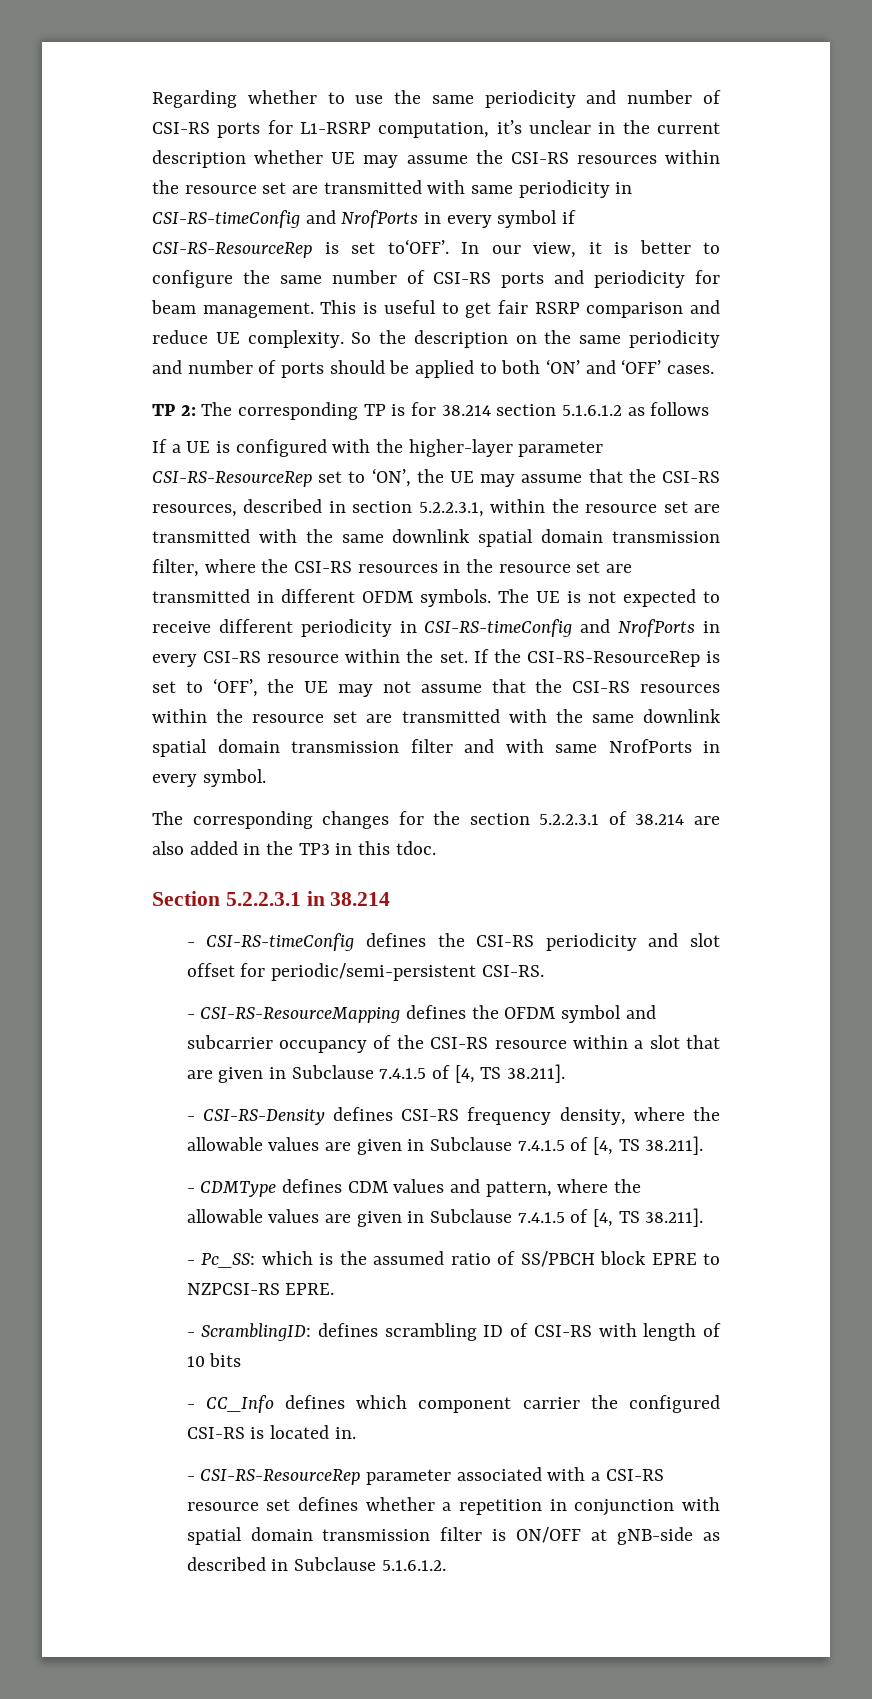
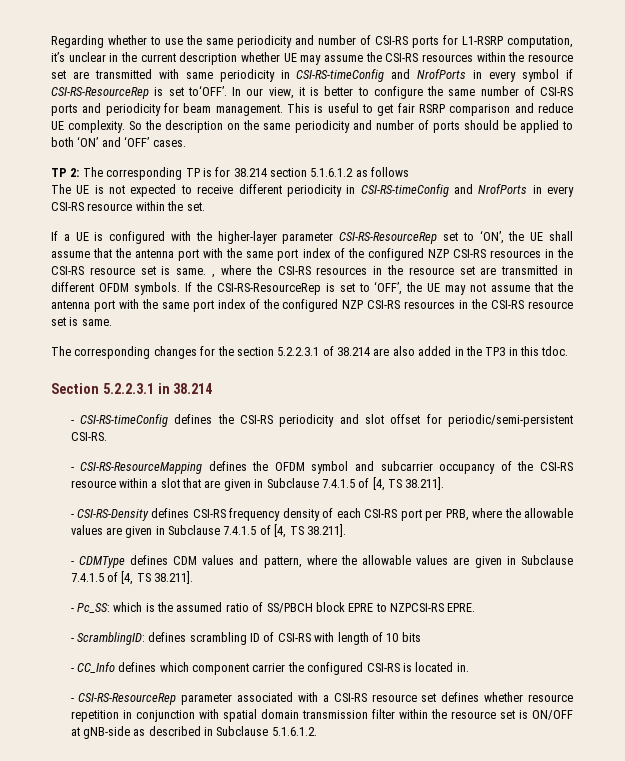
[152,439,604,457] [152,468,720,487] [152,499,721,517] [152,529,720,547] [152,559,633,577] [152,589,491,607] If a UE is configured with the higher-layer parameter CSI-RS-ResourceRep set to ‘ON’, the UE may assume that the CSI-RS resources, described in section 5.2.2.3.1, within the resource set are transmitted with the same downlink spatial domain transmission filter, where the CSI-RS resources in the resource set are transmitted in different OFDM symbols. -> (410, 172) none
(468, 657) none -> [51,230,574,244] [51,248,573,261] [51,265,573,278] [51,282,180,295] // If a UE is configured with the higher-layer parameter CSI-RS-ResourceRep set to ‘ON’, the UE shall assume that the antenna port with the same port index of the configured NZP CSI-RS resources in the CSI-RS resource set is same. , where the CSI-RS resources in the resource set are transmitted in different OFDM symbols.
[572,681,720,693] [152,709,721,723] [152,739,720,757] [152,769,266,787] CSI-RS resources within the resource set are transmitted with the same downlink spatial domain transmission filter and with same NrofPorts in every symbol. -> [51,299,573,312] [51,317,112,326] antenna port with the same port index of the configured NZP CSI-RS resources in the CSI-RS resource set is same.
[559,1107,626,1125] density, -> [282,508,469,521] density of each CSI-RS port per PRB,
[442,1502,452,1511] a -> [527,694,573,702] resource
(483, 1534) none -> [398,709,515,719] within the resource set

